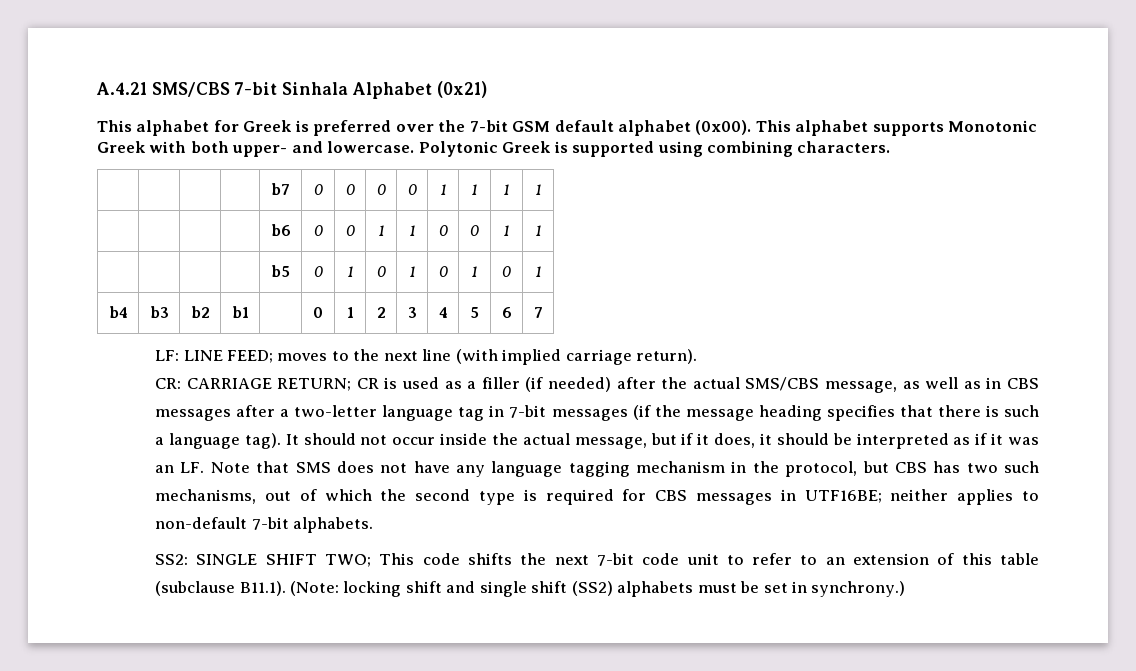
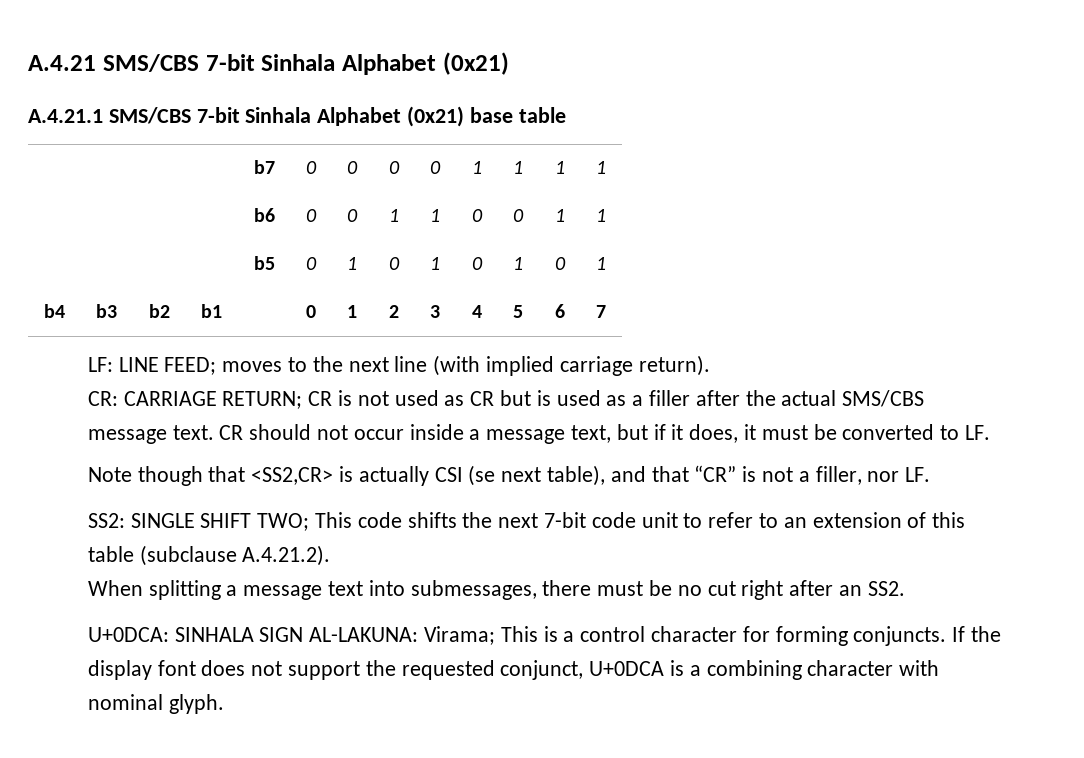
[97,120,1038,136] [97,141,891,157] This alphabet for Greek is preferred over the 7-bit GSM default alphabet (0x00). This alphabet supports Monotonic Greek with both upper- and lowercase. Polytonic Greek is supported using combining characters. -> [28,106,566,127] A.4.21.1 SMS/CBS 7-bit Sinhala Alphabet (0x21) base table
(398, 383) none -> [357,390,551,406] not used as CR but is
[525,377,612,392] (if needed) -> (691, 398) none
[825,377,1039,393] [155,405,1039,421] [155,433,299,449] message, as well as in CBS messages after a two-letter language tag in 7-bit messages (if the message heading specifies that there is such a language tag). It -> [87,425,244,444] message text. CR
[491,433,647,449] the actual message, -> [469,425,612,444] a message text,
[776,433,1039,449] [155,461,1040,477] [155,489,1040,505] [155,517,373,533] should be interpreted as if it was an LF. Note that SMS does not have any language tagging mechanism in the protocol, but CBS has two such mechanisms, out of which the second type is required for CBS messages in UTF16BE; neither applies to non-default 7-bit alphabets. -> [761,424,991,440] [87,465,931,486] must be converted to LF. // Note though that <SS2,CR> is actually CSI (se next table), and that “CR” is not a filler, nor LF.
[239,581,906,597] B11.1). (Note: locking shift and single shift (SS2) alphabets must be set in synchrony.) -> [242,545,331,566] [87,580,905,600] [87,626,1002,646] [87,660,940,680] [87,694,224,714] A.4.21.2). // When splitting a message text into submessages, there must be no cut right after an SS2. // U+0DCA: SINHALA SIGN AL-LAKUNA: Virama; This is a control character for forming conjuncts. If the display font does not support the requested conjunct, U+0DCA is a combining character with nominal glyph.

